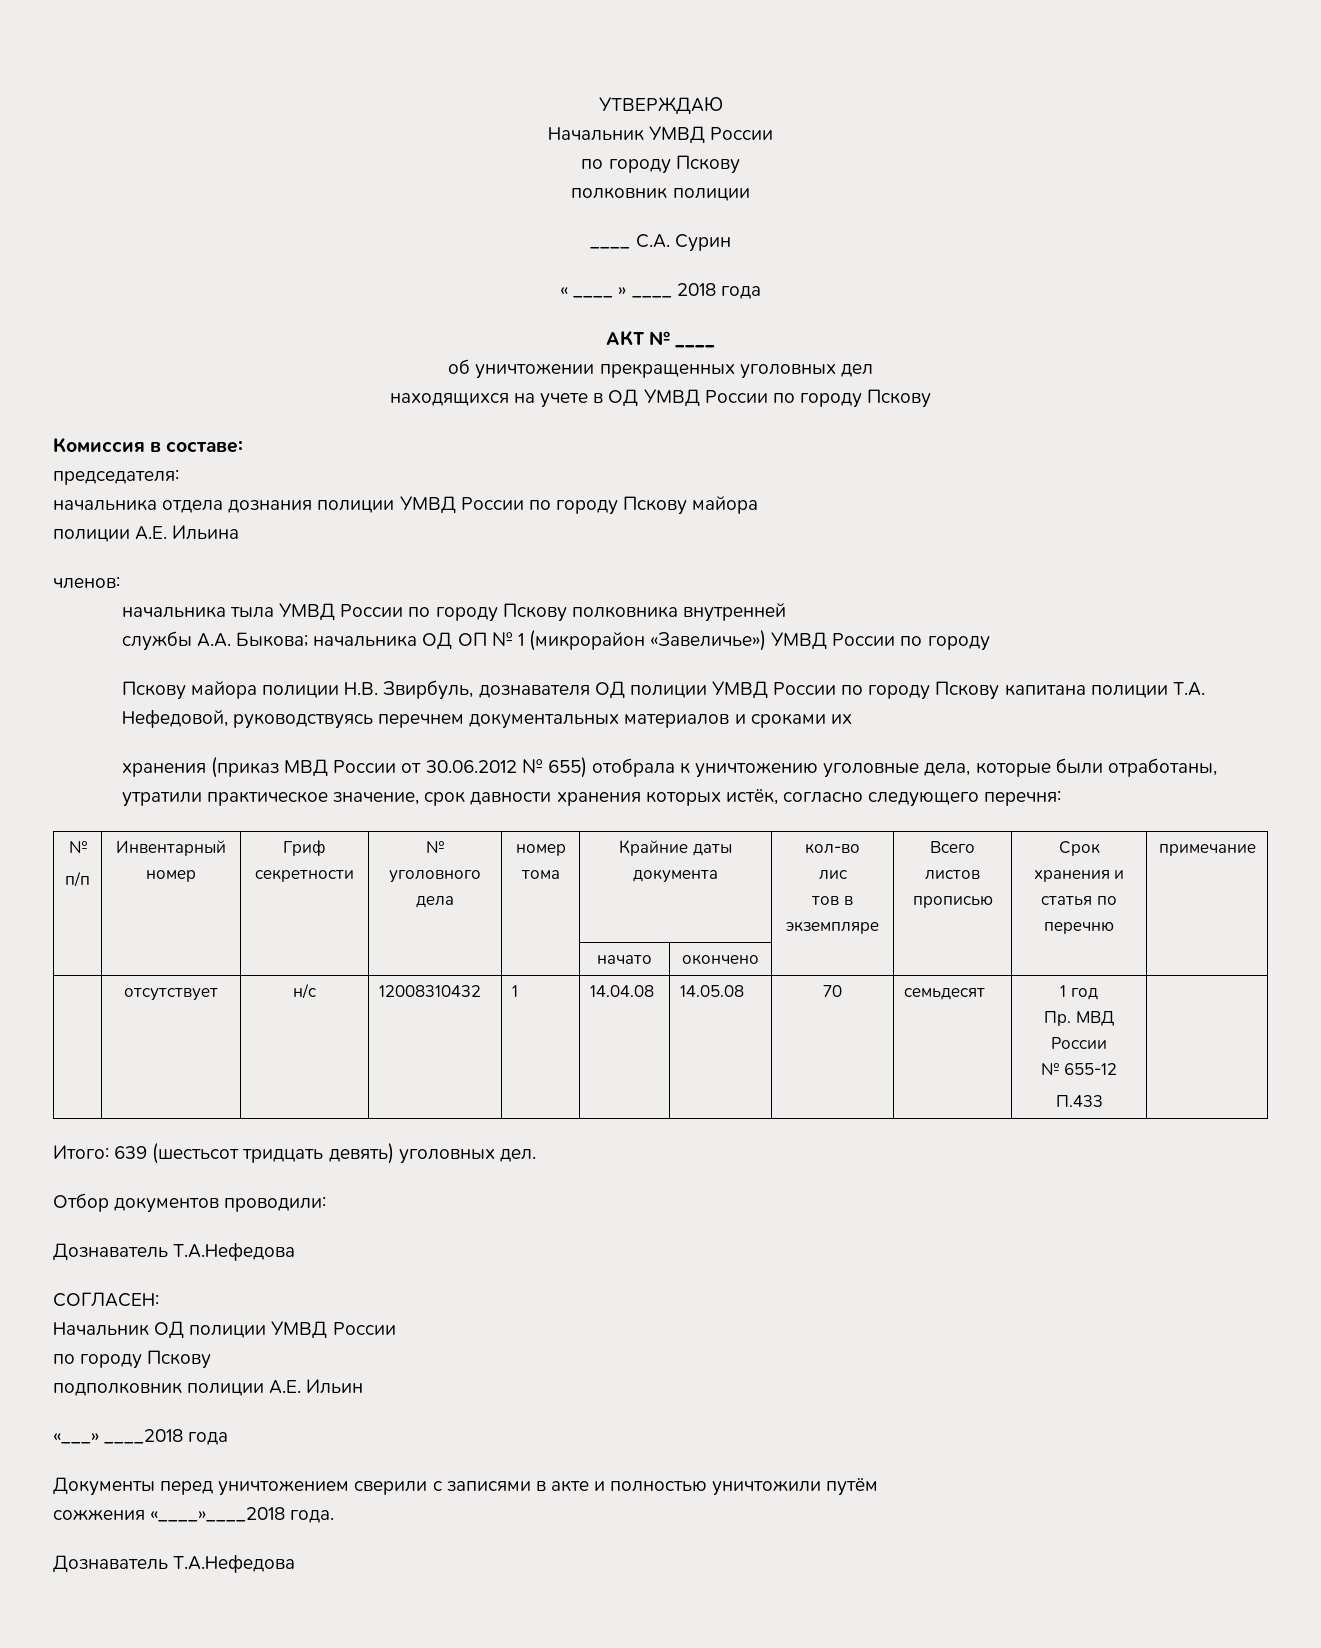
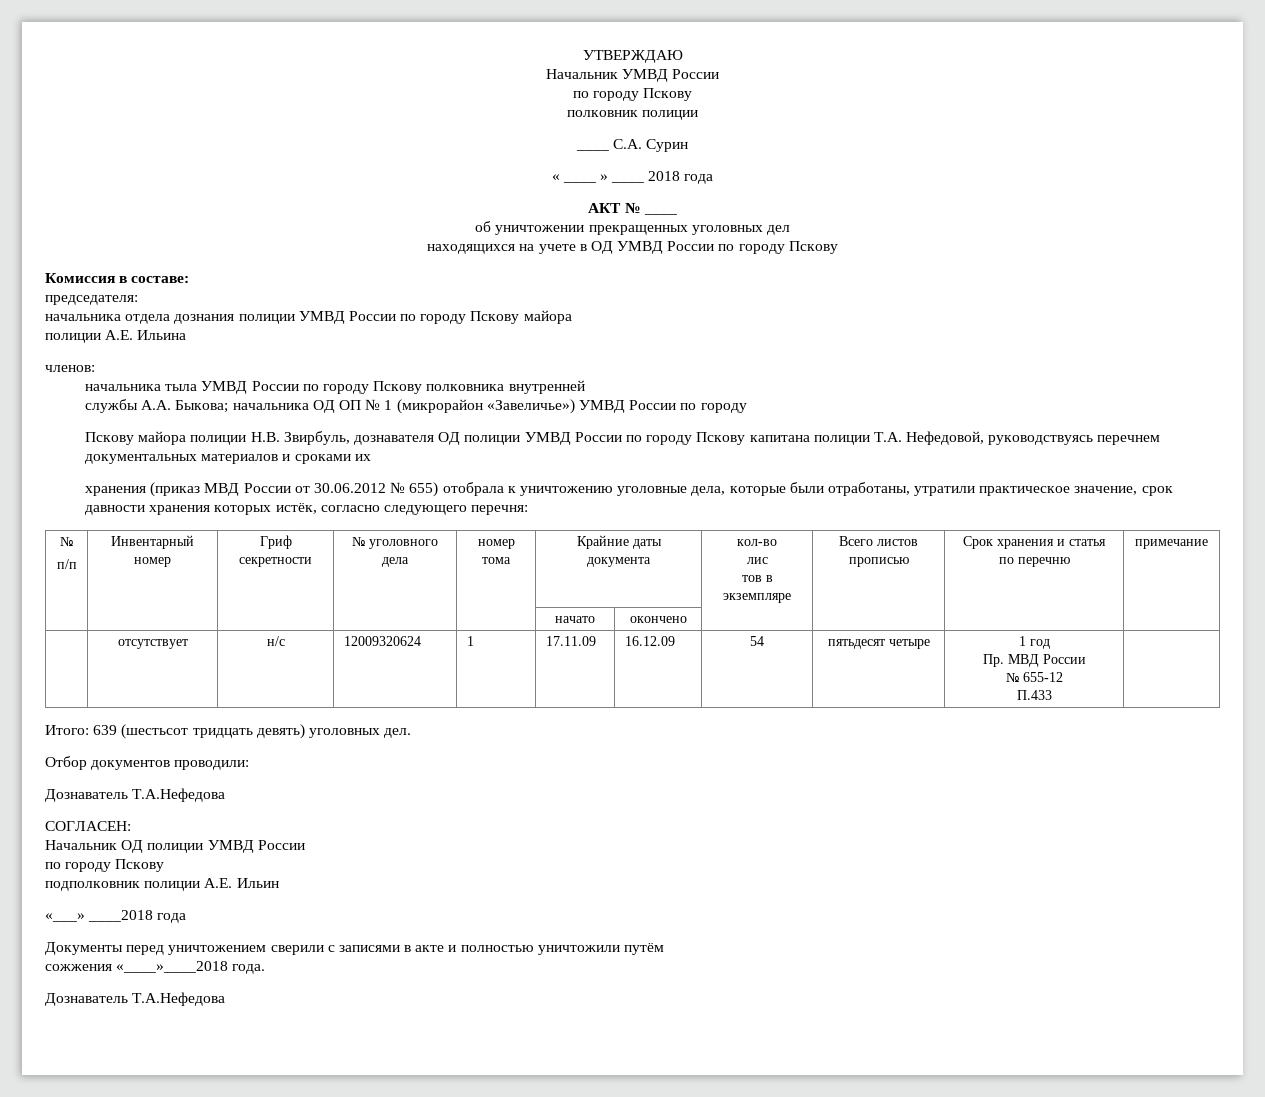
[379,985,482,997] [512,985,519,997] [590,985,655,997] [680,985,745,997] [823,985,842,997] [904,988,986,1000] 12008310432 | 1 | 14.04.08 | 14.05.08 | 70 | семьдесят -> [343,636,421,646] [466,636,474,646] [545,636,596,646] [624,636,675,646] [750,636,764,646] [827,639,930,649] 12009320624 | 1 | 17.11.09 | 16.12.09 | 54 | пятьдесят четыре

